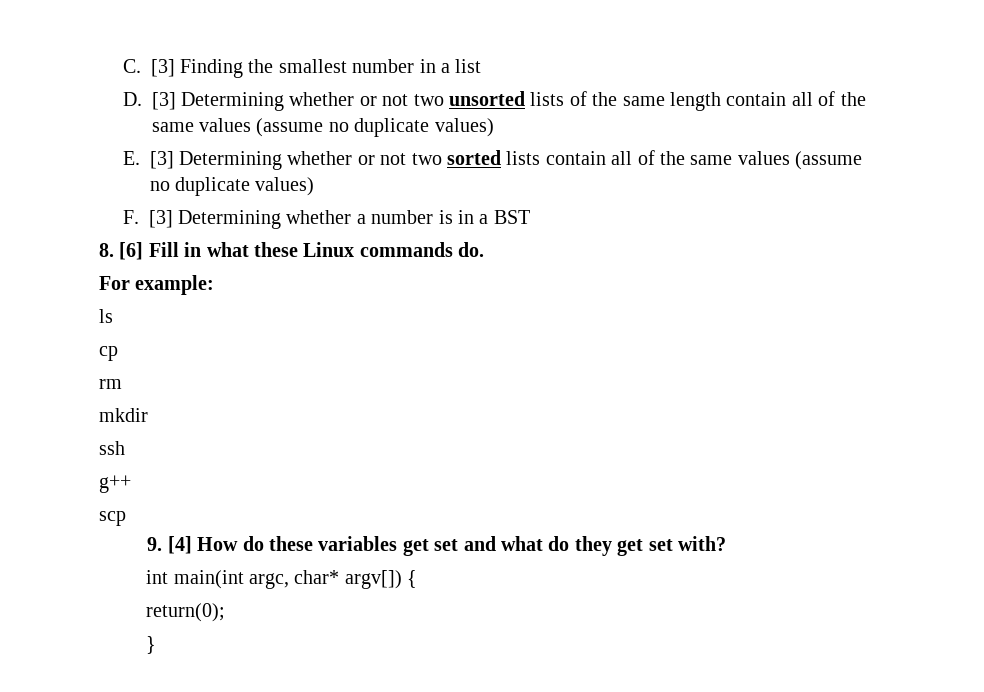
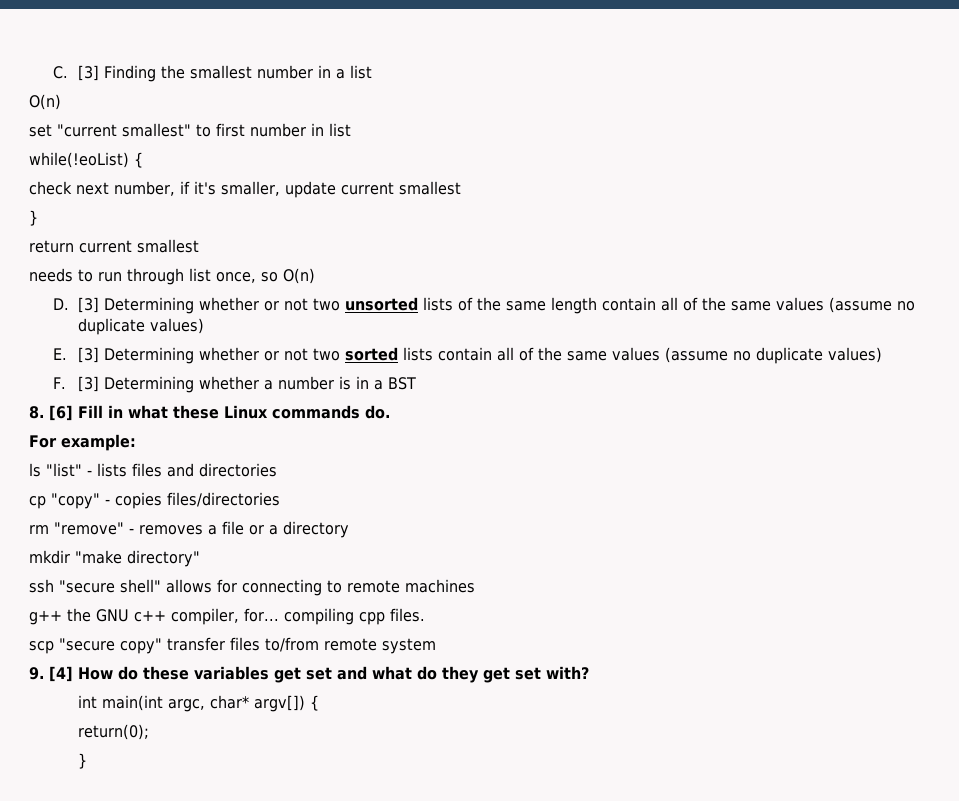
(482, 66) none -> [29,94,61,110] [29,123,351,137] [29,152,143,168] [29,181,461,198] [29,210,38,226] [29,239,199,253] [29,268,315,285] // O(n) // set "current smallest" to first number in list // while(!eoList) { // check next number, if it's smaller, update current smallest // } // return current smallest // needs to run through list once, so O(n)
[99,346,118,361] [99,379,122,389] // cp // rm -> [46,463,277,477] [29,492,280,509] [29,521,349,538] "list" - lists files and directories // cp "copy" - copies files/directories // rm "remove" - removes a file or a directory
(148, 415) none -> [75,550,200,567] "make directory"
[99,475,131,493] [99,511,126,526] // g++ // scp -> [59,579,475,596] [29,608,425,625] [29,637,436,654] "secure shell" allows for connecting to remote machines // g++ the GNU c++ compiler, for... compiling cpp files. // scp "secure copy" transfer files to/from remote system

